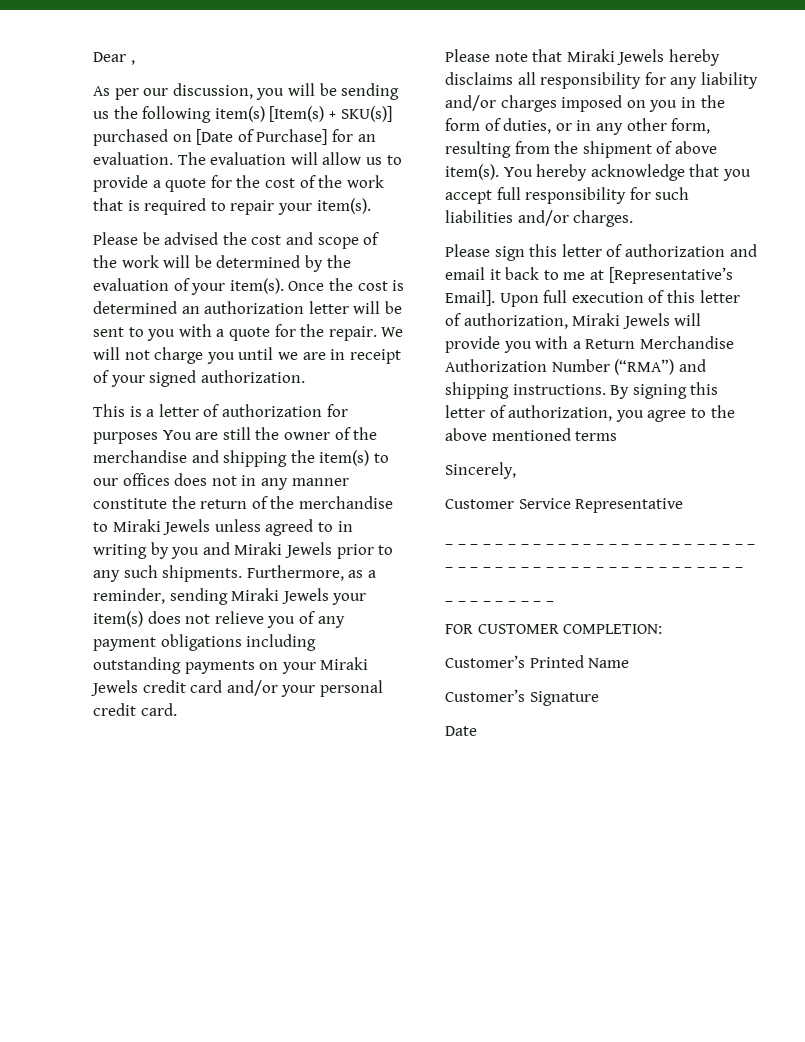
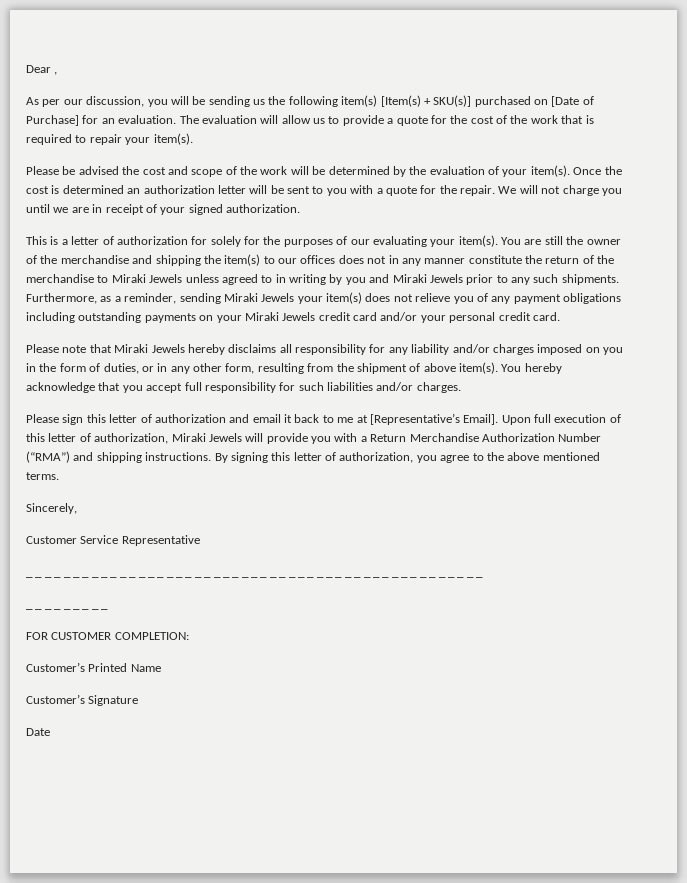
[93,432,158,444] purposes -> [210,235,498,247] solely for the purposes of our evaluating your item(s).
[575,431,618,441] terms -> [26,472,59,480] terms.

